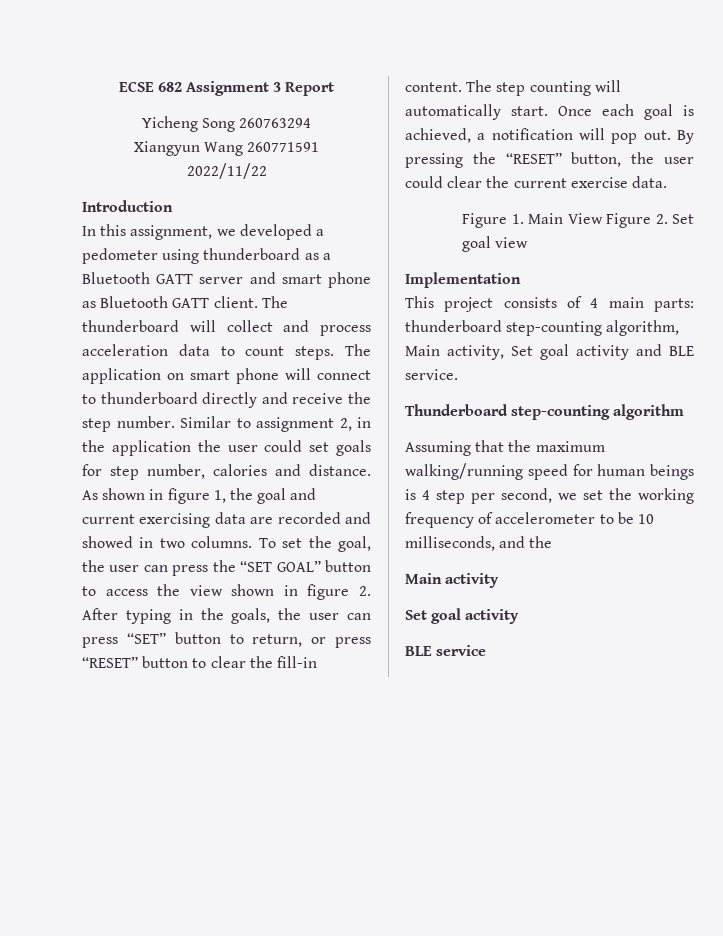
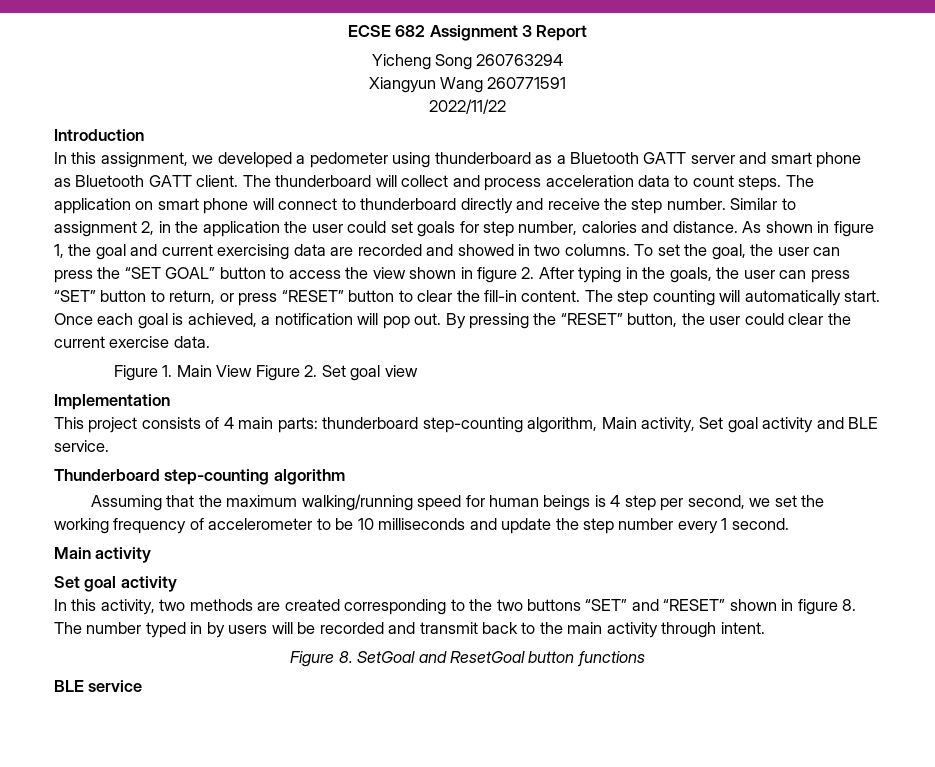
[405,536,553,551] milliseconds, and the -> [378,518,789,534] milliseconds and update the step number every 1 second.
(520, 616) none -> [54,599,857,615] [54,622,765,638] [290,651,645,667] // In this activity, two methods are created corresponding to the two buttons “SET” and “RESET” shown in figure 8. The number typed in by users will be recorded and transmit back to the main activity through intent. // Figure 8. SetGoal and ResetGoal button functions

